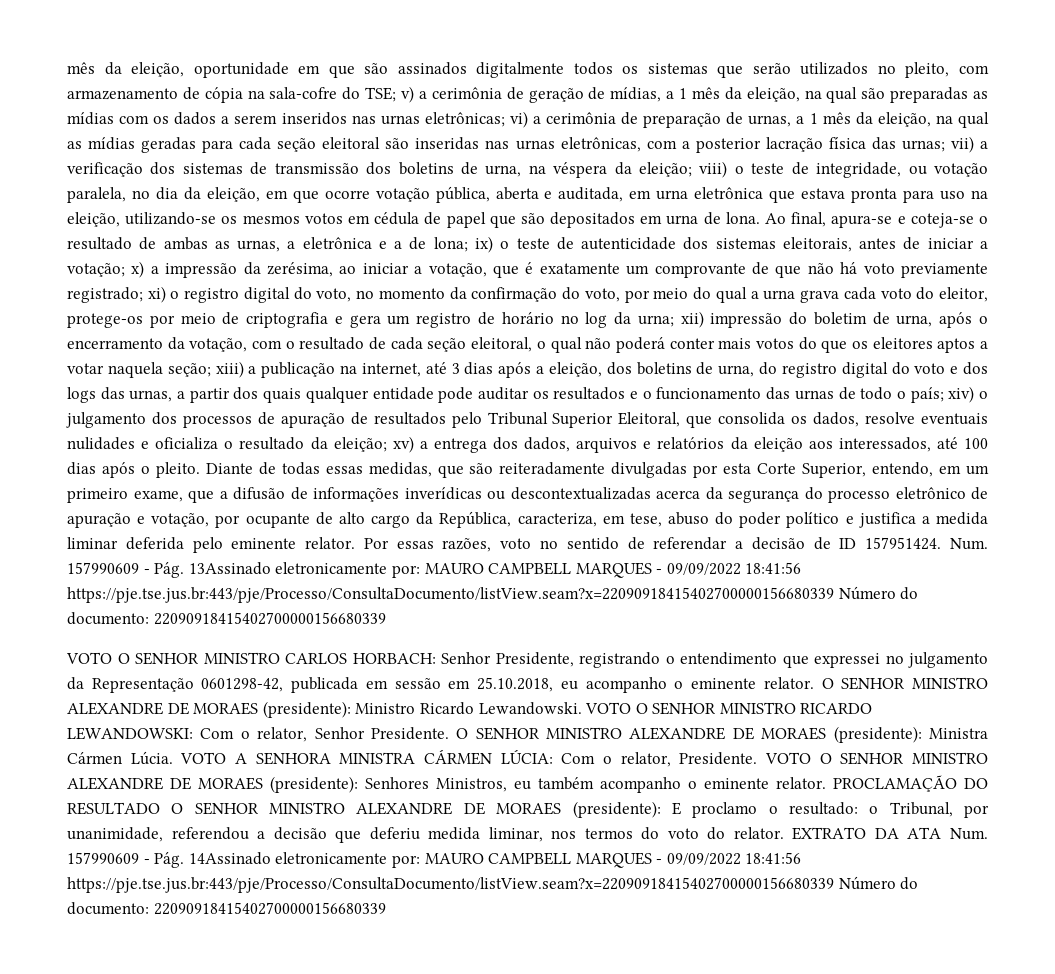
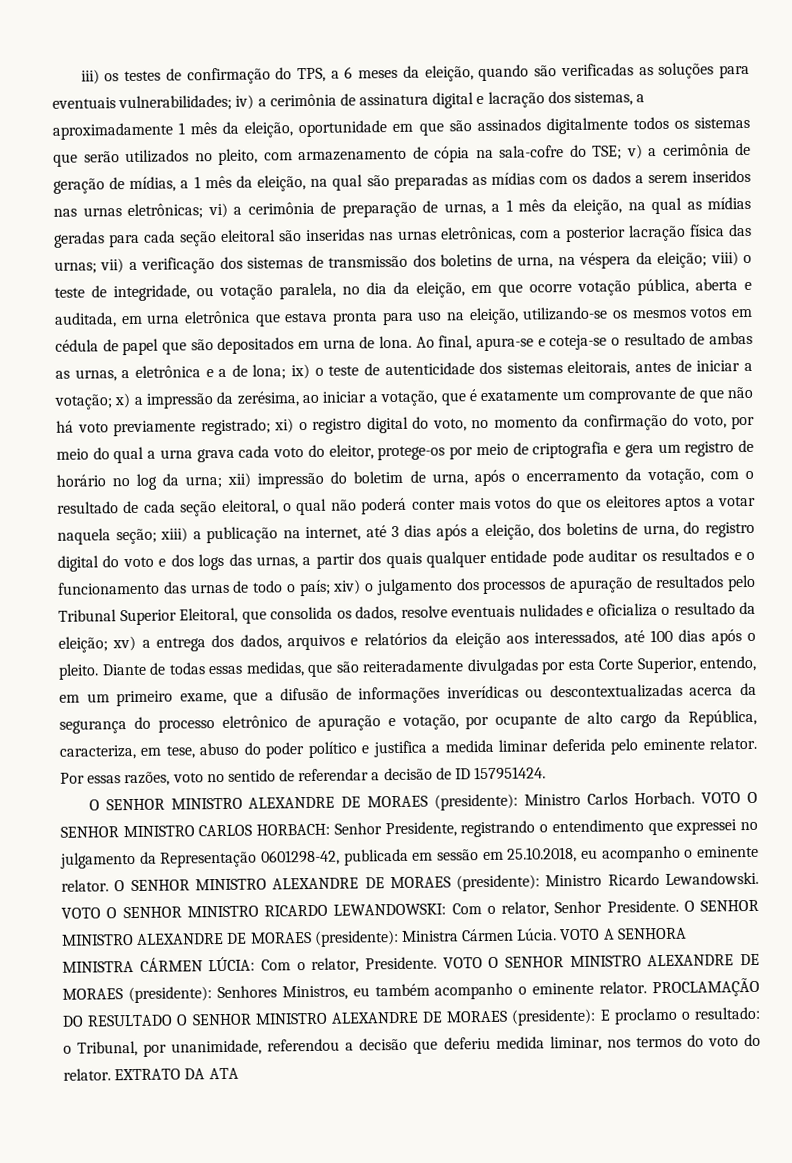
(67, 68) none -> [80,62,750,85] [52,90,646,112] [52,122,186,140] iii) os testes de confirmação do TPS, a 6 meses da eleição, quando são verificadas as soluções para eventuais vulnerabilidades; iv) a cerimônia de assinatura digital e lacração dos sistemas, a aproximadamente 1
[950,538,989,550] [67,562,802,578] [67,586,919,603] [67,612,386,625] Num. 157990609 - Pág. 13Assinado eletronicamente por: MAURO CAMPBELL MARQUES - 09/09/2022 18:41:56 https://pje.tse.jus.br:443/pje/Processo/ConsultaDocumento/listView.seam?x=22090918415402700000156680339 Número do documento: 22090918415402700000156680339 // -> [88,791,696,811] // O SENHOR MINISTRO ALEXANDRE DE MORAES (presidente): Ministro Carlos Horbach.
[949,828,988,840] [67,852,802,868] [67,876,919,893] [67,902,386,915] Num. 157990609 - Pág. 14Assinado eletronicamente por: MAURO CAMPBELL MARQUES - 09/09/2022 18:41:56 https://pje.tse.jus.br:443/pje/Processo/ConsultaDocumento/listView.seam?x=22090918415402700000156680339 Número do documento: 22090918415402700000156680339 -> (239, 1073) none

